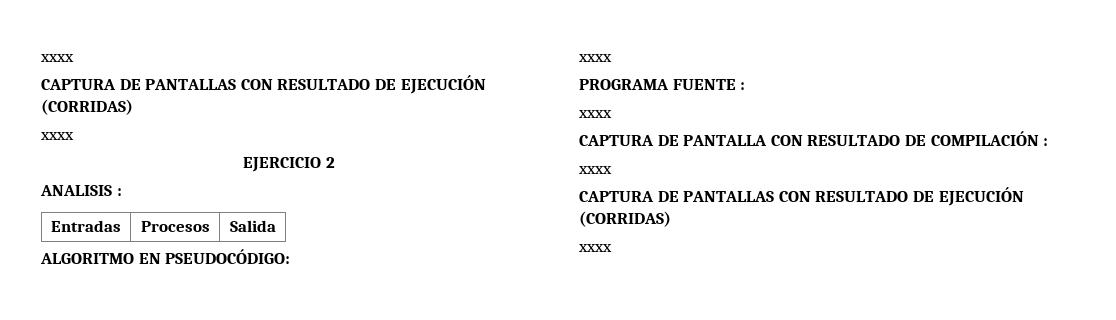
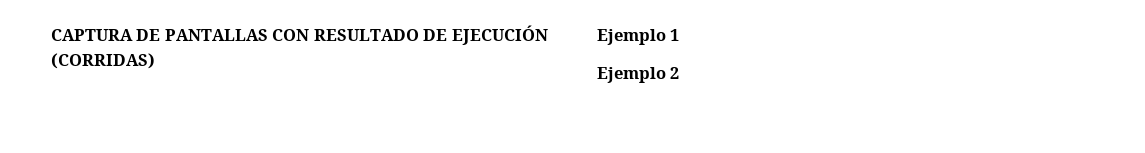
[40,54,74,62] [41,75,486,94] [41,99,133,115] [40,132,74,140] [243,157,335,172] [40,185,122,196] [51,220,121,232] [140,221,210,232] [229,220,276,232] [40,249,291,264] [578,54,612,62] [579,79,746,90] [578,110,612,118] [579,131,1049,146] [578,166,612,174] [579,187,1024,206] [579,211,671,227] [578,244,612,252] xxxx // CAPTURA DE PANTALLAS CON RESULTADO DE EJECUCIÓN (CORRIDAS) // xxxx // EJERCICIO 2 // ANALISIS : // Entradas | Procesos | Salida // ALGORITMO EN PSEUDOCÓDIGO: // xxxx // PROGRAMA FUENTE : // xxxx // CAPTURA DE PANTALLA CON RESULTADO DE COMPILACIÓN : // xxxx // CAPTURA DE PANTALLAS CON RESULTADO DE EJECUCIÓN (CORRIDAS) // xxxx -> [51,25,548,45] [51,53,155,69] [597,29,680,45] [597,67,680,83] CAPTURA DE PANTALLAS CON RESULTADO DE EJECUCIÓN (CORRIDAS) // Ejemplo 1 // Ejemplo 2

